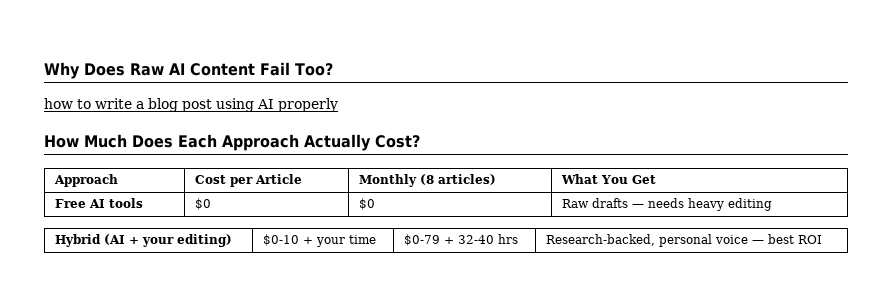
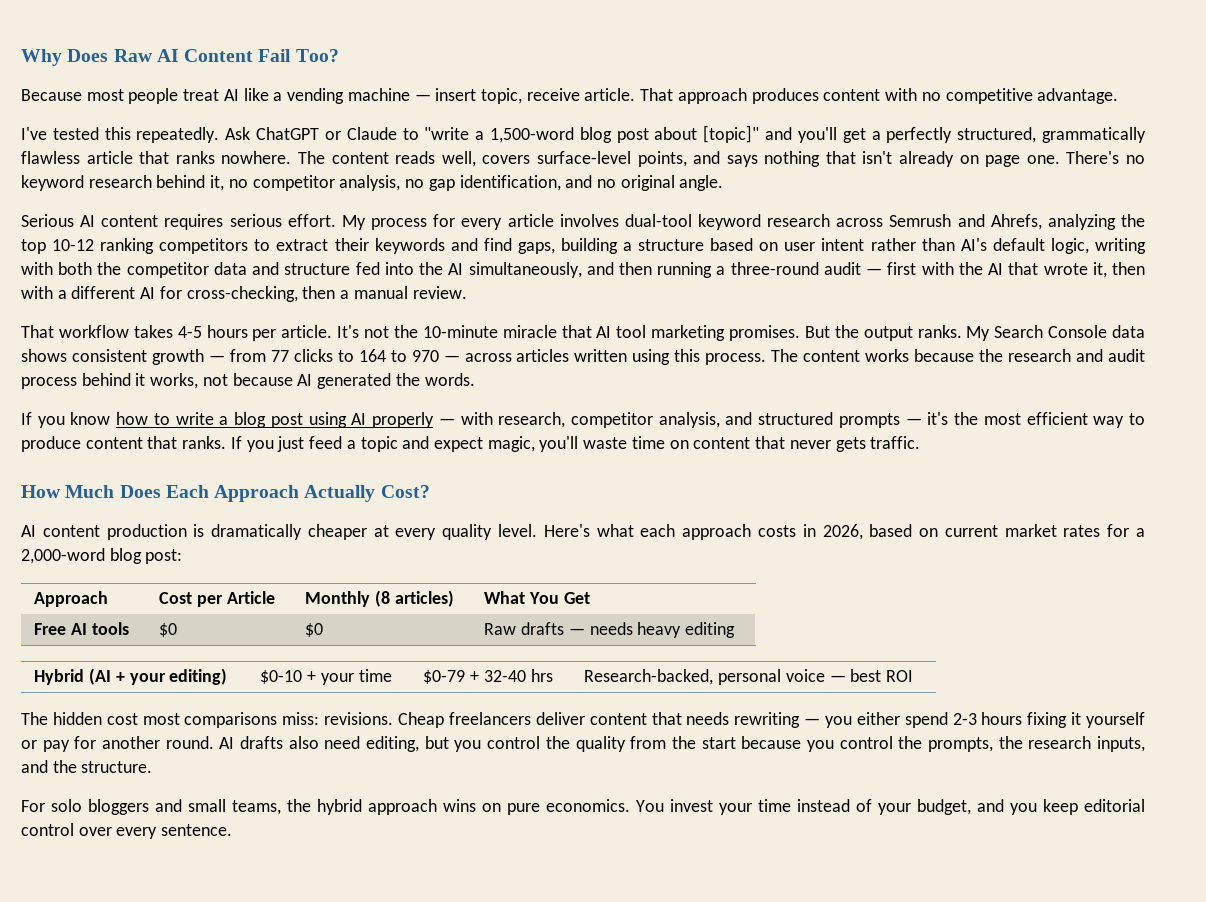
(333, 69) none -> [21,88,1119,104] [21,125,1147,143] [21,151,1145,167] [21,175,724,191] [21,214,1145,230] [21,238,1146,254] [21,262,1146,278] [21,286,467,302] [21,325,1145,341] [21,349,1146,365] [21,373,475,389] [21,412,111,428] Because most people treat AI like a vending machine — insert topic, receive article. That approach produces content with no competitive advantage. // I've tested this repeatedly. Ask ChatGPT or Claude to "write a 1,500-word blog post about [topic]" and you'll get a perfectly structured, grammatically flawless article that ranks nowhere. The content reads well, covers surface-level points, and says nothing that isn't already on page one. There's no keyword research behind it, no competitor analysis, no gap identification, and no original angle. // Serious AI content requires serious effort. My process for every article involves dual-tool keyword research across Semrush and Ahrefs, analyzing the top 10-12 ranking competitors to extract their keywords and find gaps, building a structure based on user intent rather than AI's default logic, writing with both the competitor data and structure fed into the AI simultaneously, and then running a three-round audit — first with the AI that wrote it, then with a different AI for cross-checking, then a manual review. // That workflow takes 4-5 hours per article. It's not the 10-minute miracle that AI tool marketing promises. But the output ranks. My Search Console data shows consistent growth — from 77 clicks to 164 to 970 — across articles written using this process. The content works because the research and audit process behind it works, not because AI generated the words. // If you know
(338, 105) none -> [438,412,1146,428] [21,436,921,452] — with research, competitor analysis, and structured prompts — it's the most efficient way to produce content that ranks. If you just feed a topic and expect magic, you'll waste time on content that never gets traffic.
(420, 141) none -> [21,524,1145,540] [21,548,183,564] // AI content production is dramatically cheaper at every quality level. Here's what each approach costs in 2026, based on current market rates for a 2,000-word blog post:
(822, 239) none -> [21,712,1145,728] [21,736,1145,752] [21,760,153,773] [21,799,1145,815] [21,823,233,839] // The hidden cost most comparisons miss: revisions. Cheap freelancers deliver content that needs rewriting — you either spend 2-3 hours fixing it yourself or pay for another round. AI drafts also need editing, but you control the quality from the start because you control the prompts, the research inputs, and the structure. // For solo bloggers and small teams, the hybrid approach wins on pure economics. You invest your time instead of your budget, and you keep editorial control over every sentence.

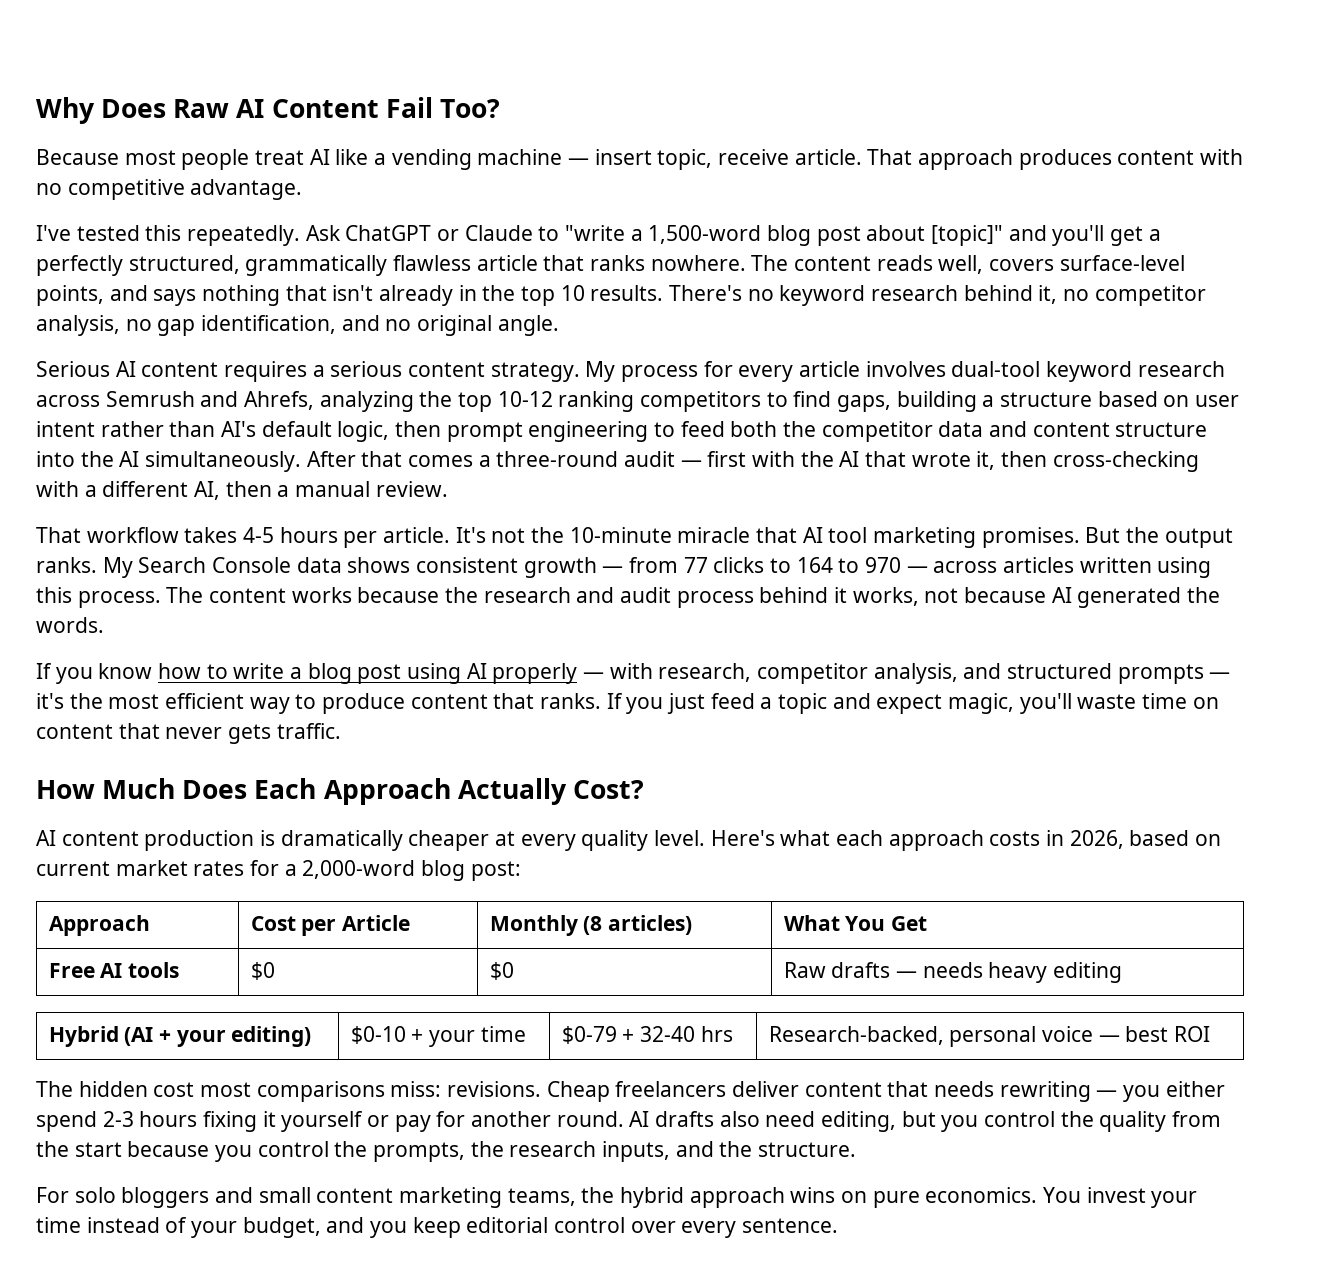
[959,155,1060,167] on page one. -> [458,285,664,306] in the top 10 results.
[229,214,336,227] serious effort. -> [312,361,580,382] a serious content strategy.
[276,238,478,254] extract their keywords and -> (788, 399) none
[1095,238,1146,254] [21,262,53,275] writing with -> [395,421,725,442] then prompt engineering to feed
[284,262,380,275] structure fed -> [1032,422,1208,437] content structure
[468,262,713,278] simultaneously, and then running -> [145,451,474,472] simultaneously. After that comes
(1146, 268) none -> [1052,451,1199,472] cross-checking
[140,286,298,302] AI for cross-checking, -> [194,481,221,500] AI,
(226, 805) none -> [316,1187,503,1208] content marketing

